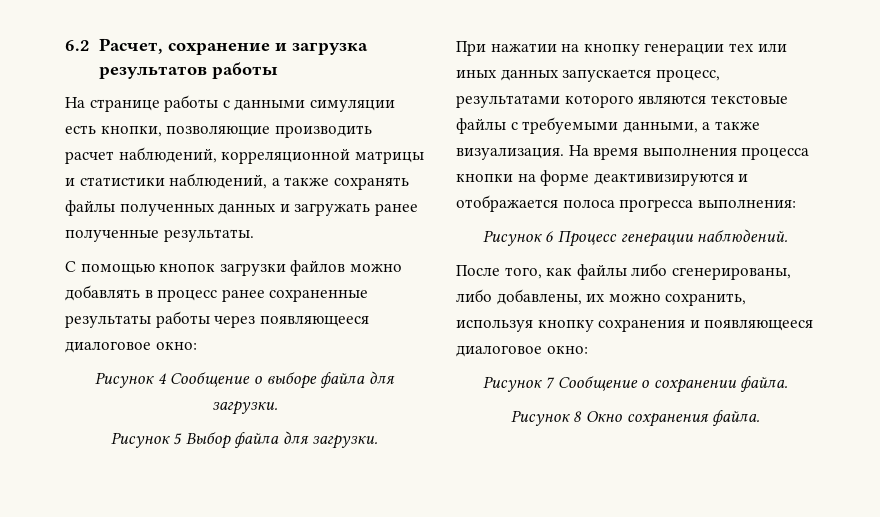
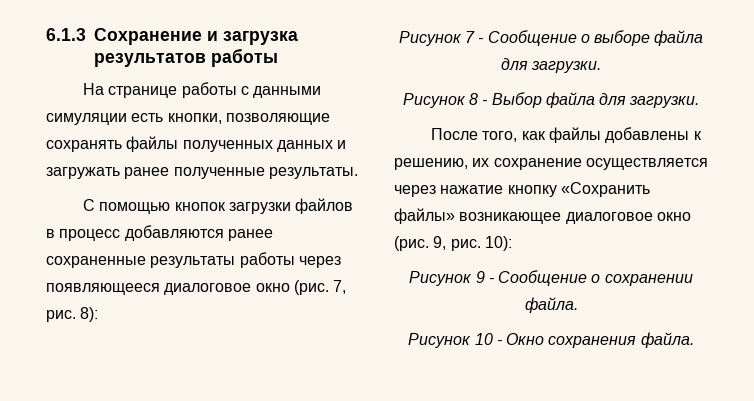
[65,38,270,55] 6.2 Расчет, сохранение -> [46,28,202,45] 6.1.3 Сохранение
[274,125,372,138] [65,147,424,164] [65,173,330,189] производить расчет наблюдений, корреляционной матрицы и статистики наблюдений, а также -> (330, 119) none
[349,264,402,272] [65,285,140,301] можно добавлять -> (354, 206) none
(218, 295) none -> [124,225,224,241] добавляются
[155,342,197,350] [95,372,167,388] окно: // Рисунок 4 -> [255,280,347,295] [46,307,99,322] [398,31,484,46] окно (рис. 7, рис. 8): // Рисунок 7 -
[173,433,183,445] 5 -> [468,93,488,105] 8 -
[456,41,787,56] [456,69,720,82] [456,95,788,108] [456,117,760,134] [456,145,810,160] [456,170,749,186] [456,195,796,212] [482,229,789,247] [456,263,791,280] [456,289,747,306] [456,319,814,332] [456,345,588,357] [482,376,556,392] При нажатии на кнопку генерации тех или иных данных запускается процесс, результатами которого являются текстовые файлы с требуемыми данными, а также визуализация. На время выполнения процесса кнопки на форме деактивизируются и отображается полоса прогресса выполнения: // Рисунок 6 Процесс генерации наблюдений. // После того, как файлы либо сгенерированы, либо добавлены, их можно сохранить, используя кнопку сохранения и появляющееся диалоговое окно: // Рисунок 7 -> [431,127,702,143] [394,158,708,170] [394,182,650,197] [394,208,691,224] [394,236,512,251] [409,271,494,286] После того, как файлы добавлены к решению, их сохранение осуществляется через нажатие кнопку «Сохранить файлы» возникающее диалоговое окно (рис. 9, рис. 10): // Рисунок 9 -
[573,411,583,422] 8 -> [474,333,502,345] 10 -

